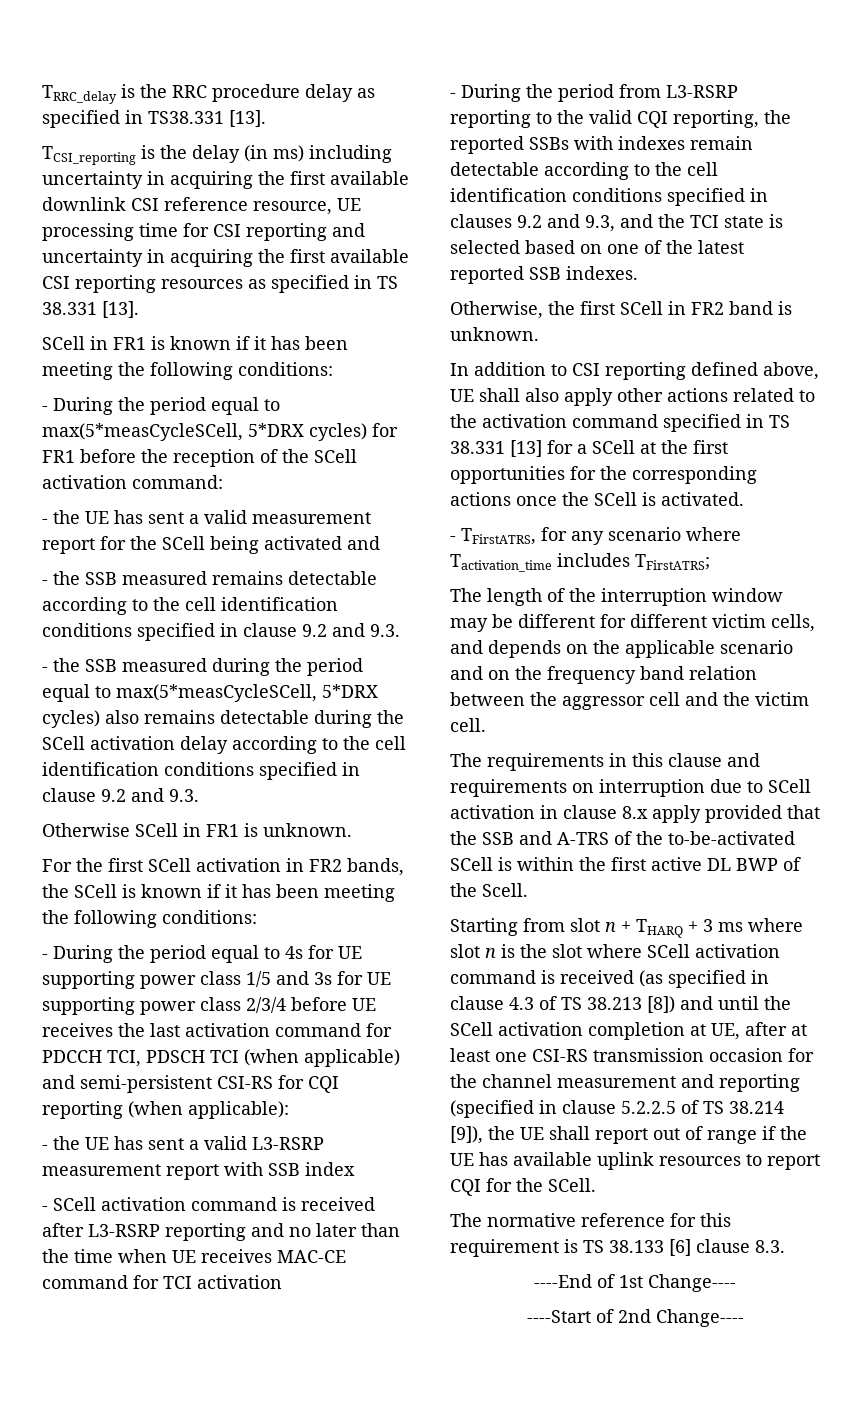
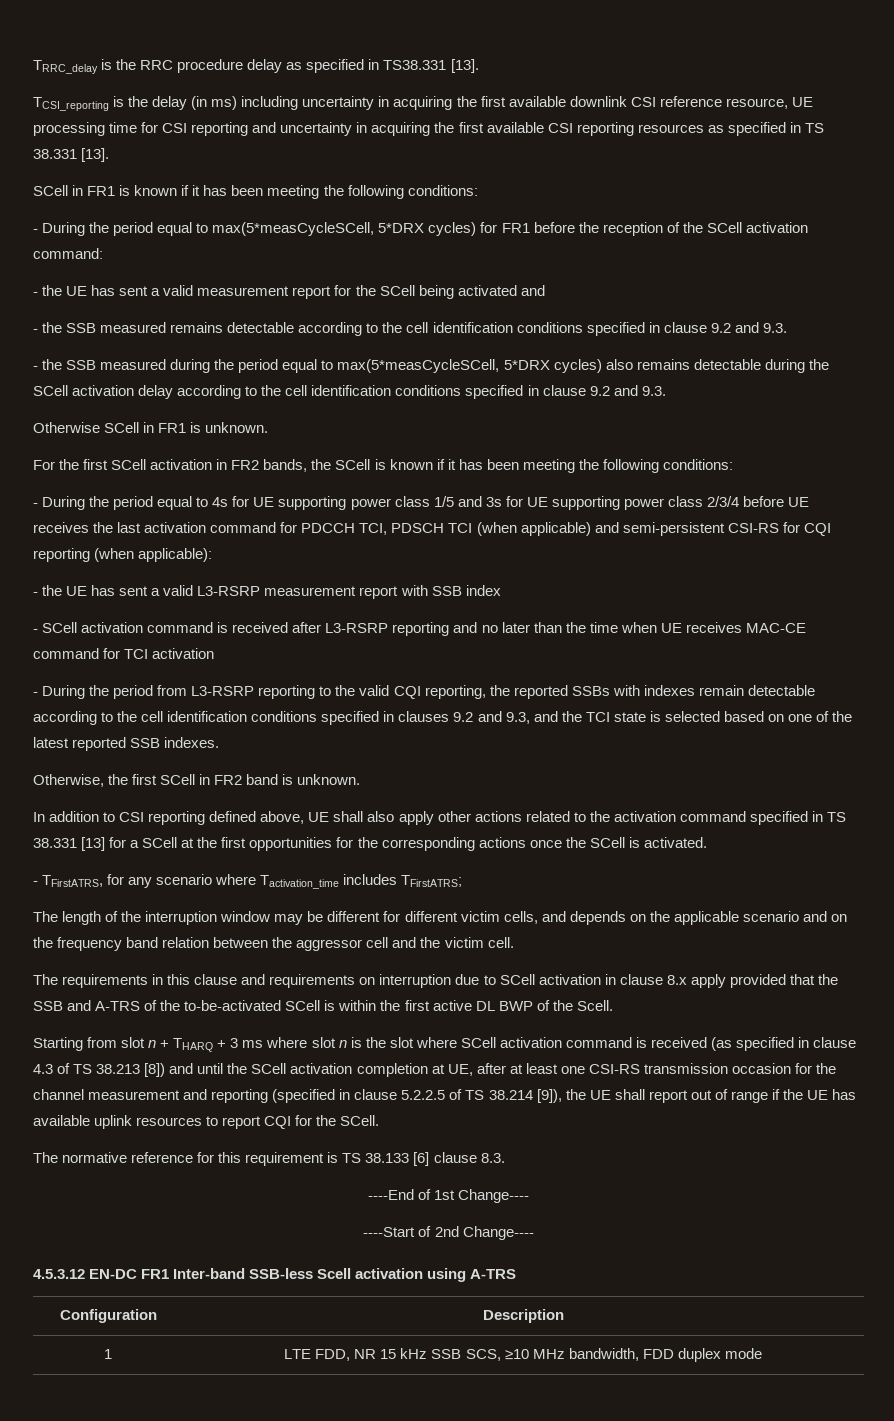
(744, 1318) none -> [33,1268,517,1282] [59,1309,157,1323] [482,1309,564,1323] [104,1349,112,1359] [284,1348,762,1362] // 4.5.3.12 EN-DC FR1 Inter-band SSB-less Scell activation using A-TRS // Configuration | Description // 1 | LTE FDD, NR 15 kHz SSB SCS, ≥10 MHz bandwidth, FDD duplex mode

